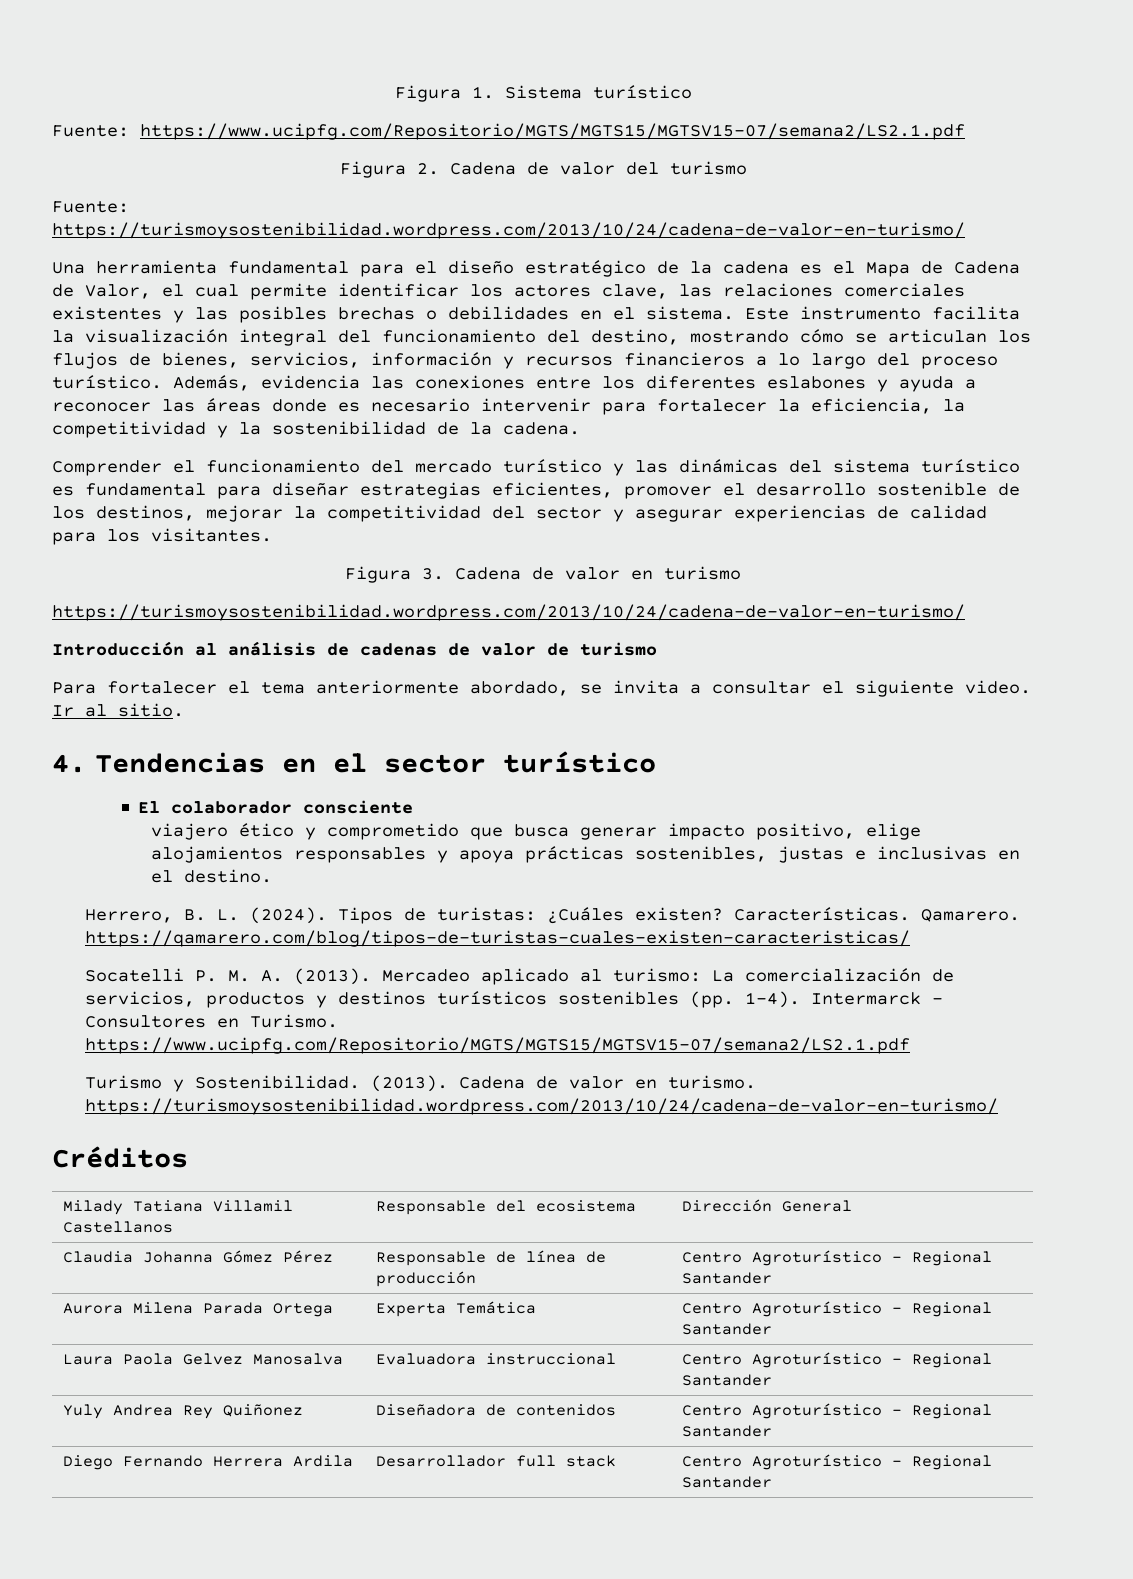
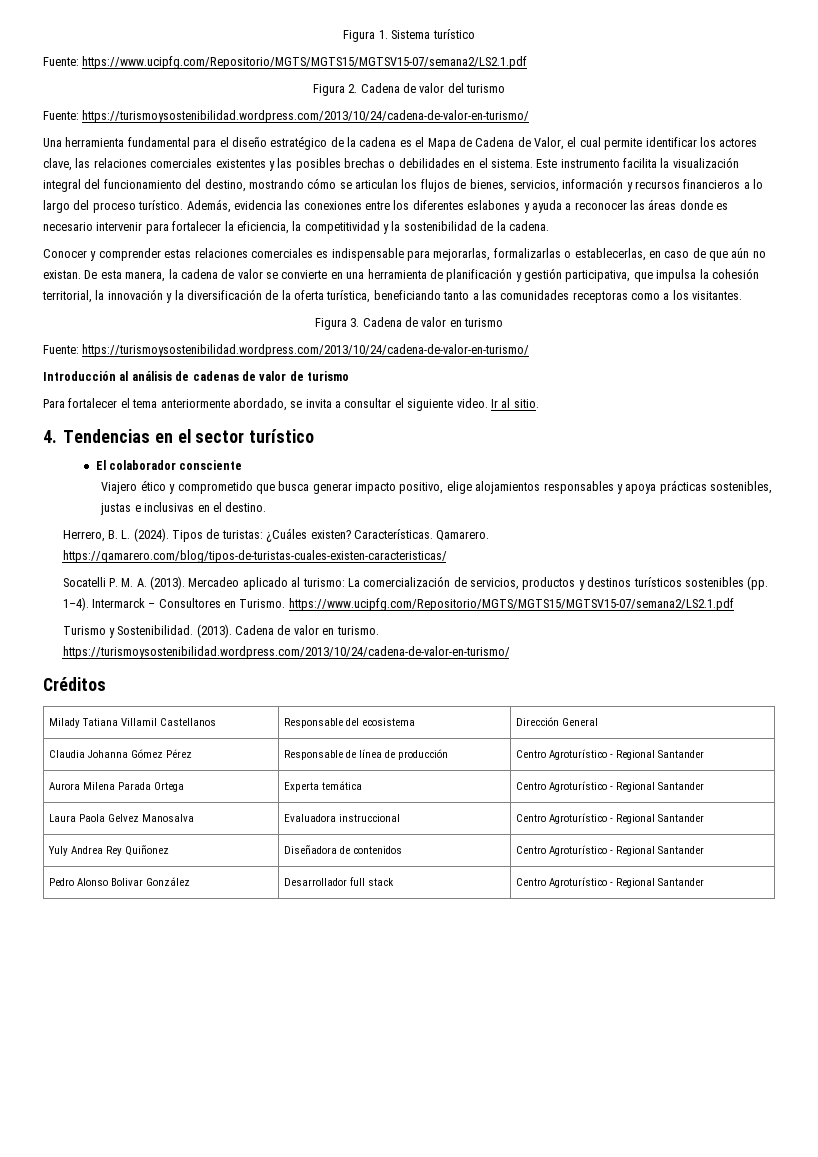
[52,459,1020,476] [52,482,1020,499] [52,505,987,522] [52,532,96,545] Comprender el funcionamiento del mercado turístico y las dinámicas del sistema turístico es fundamental para diseñar estrategias eficientes, promover el desarrollo sostenible de los destinos, mejorar la competitividad del sector y asegurar experiencias de calidad para -> [43,248,766,261] [43,268,759,282] [42,289,670,303] Conocer y comprender estas relaciones comerciales es indispensable para mejorarlas, formalizarlas o establecerlas, en caso de que aún no existan. De esta manera, la cadena de valor se convierte en una herramienta de planificación y gestión participativa, que impulsa la cohesión territorial, la innovación y la diversificación de la oferta turística, beneficiando tanto a las comunidades receptoras como a
(741, 573) none -> [43,345,79,354] Fuente:
[150,823,228,840] viajero -> [101,482,138,494] Viajero
[455,1301,536,1314] Temática -> [321,781,362,790] temática
[62,1455,353,1470] Diego Fernando Herrera Ardila -> [48,877,190,886] Pedro Alonso Bolivar González

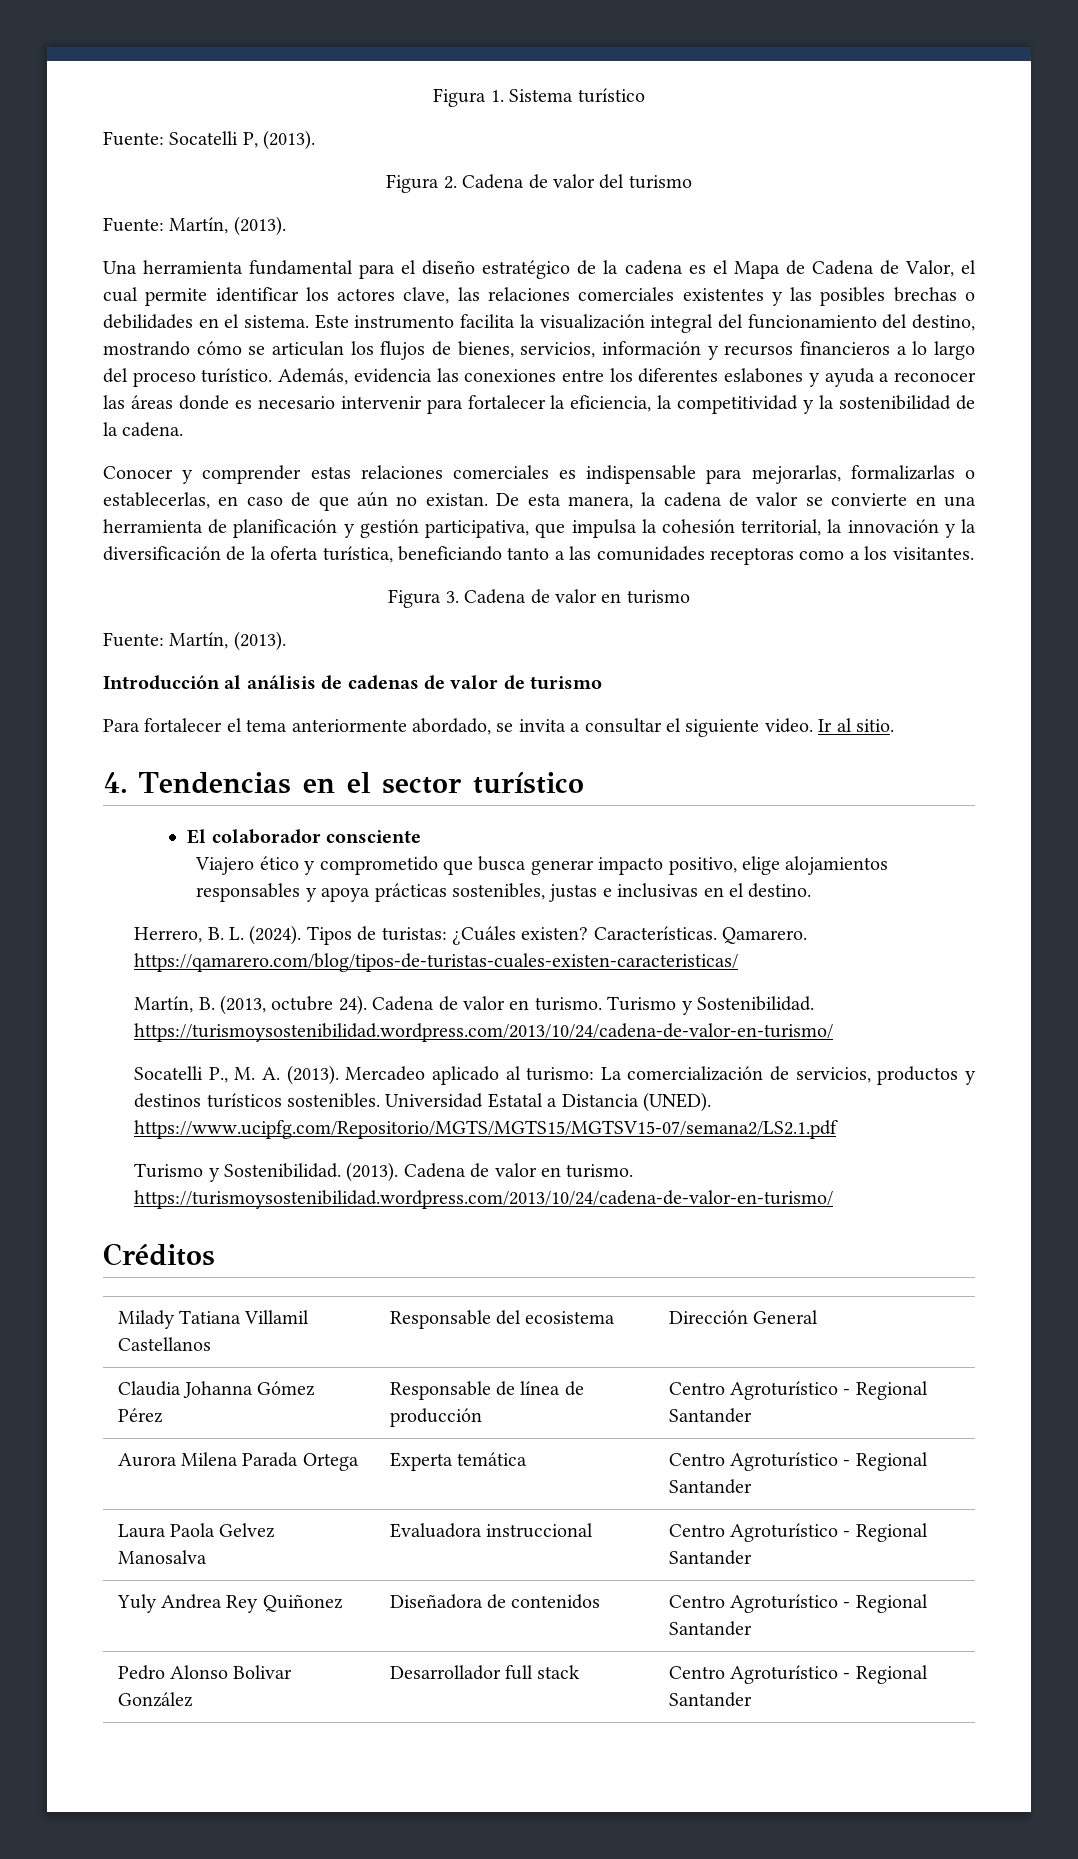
[82,56,528,69] https://www.ucipfg.com/Repositorio/MGTS/MGTS15/MGTSV15-07/semana2/LS2.1.pdf -> [169,130,316,150] Socatelli P, (2013).
[82,110,530,123] https://turismoysostenibilidad.wordpress.com/2013/10/24/cadena-de-valor-en-turismo/ -> [169,216,286,236] Martín, (2013).
[82,344,530,357] https://turismoysostenibilidad.wordpress.com/2013/10/24/cadena-de-valor-en-turismo/ -> [169,631,286,651] Martín, (2013).
[62,577,118,587] // Socatelli P. -> [134,995,814,1015] [134,1023,834,1042] [134,1066,228,1083] // Martín, B. (2013, octubre 24). Cadena de valor en turismo. Turismo y Sostenibilidad. https://turismoysostenibilidad.wordpress.com/2013/10/24/cadena-de-valor-en-turismo/ // Socatelli P.,
[684,576,769,590] [62,597,286,611] sostenibles (pp. 1–4). Intermarck – Consultores en Turismo. -> [286,1092,711,1112] sostenibles. Universidad Estatal a Distancia (UNED).

